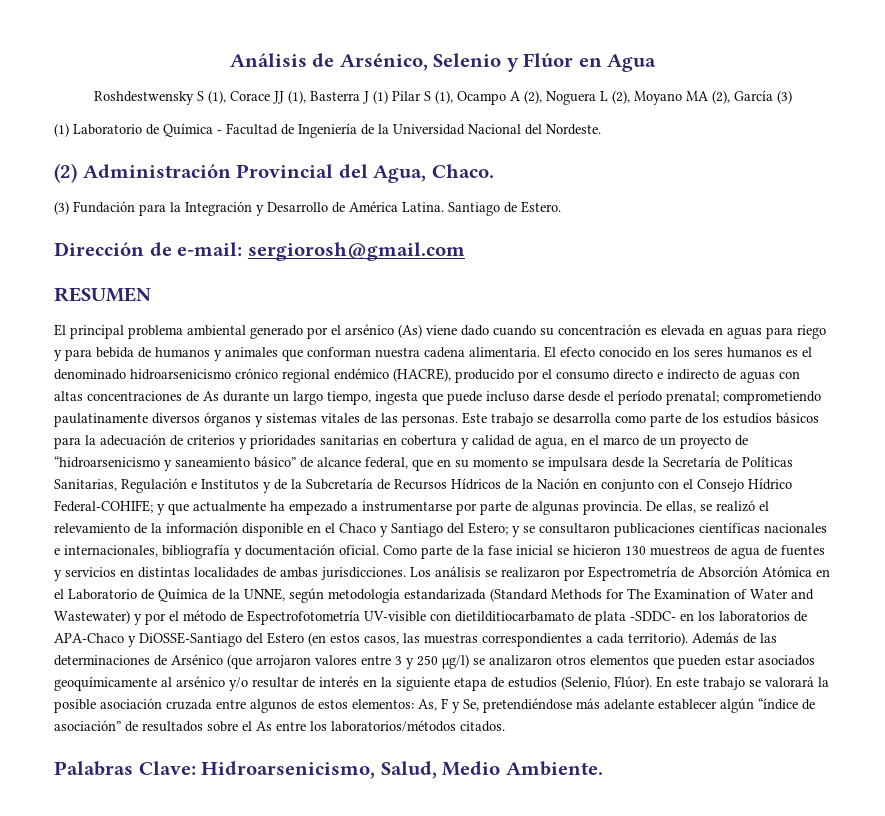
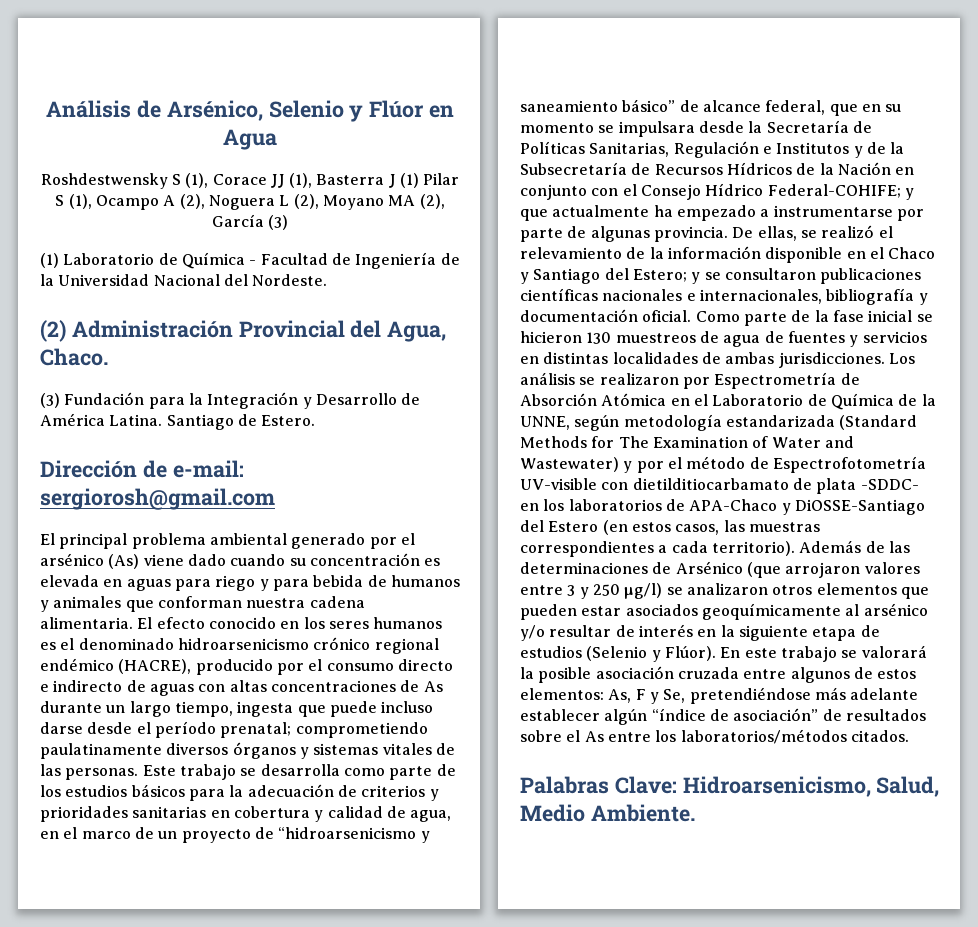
[54,287,151,302] // RESUMEN -> (275, 499) none
[306,478,373,490] Subcretaría -> [520,162,627,175] Subsecretaría
[561,676,610,690] (Selenio, -> [586,646,661,662] (Selenio y

